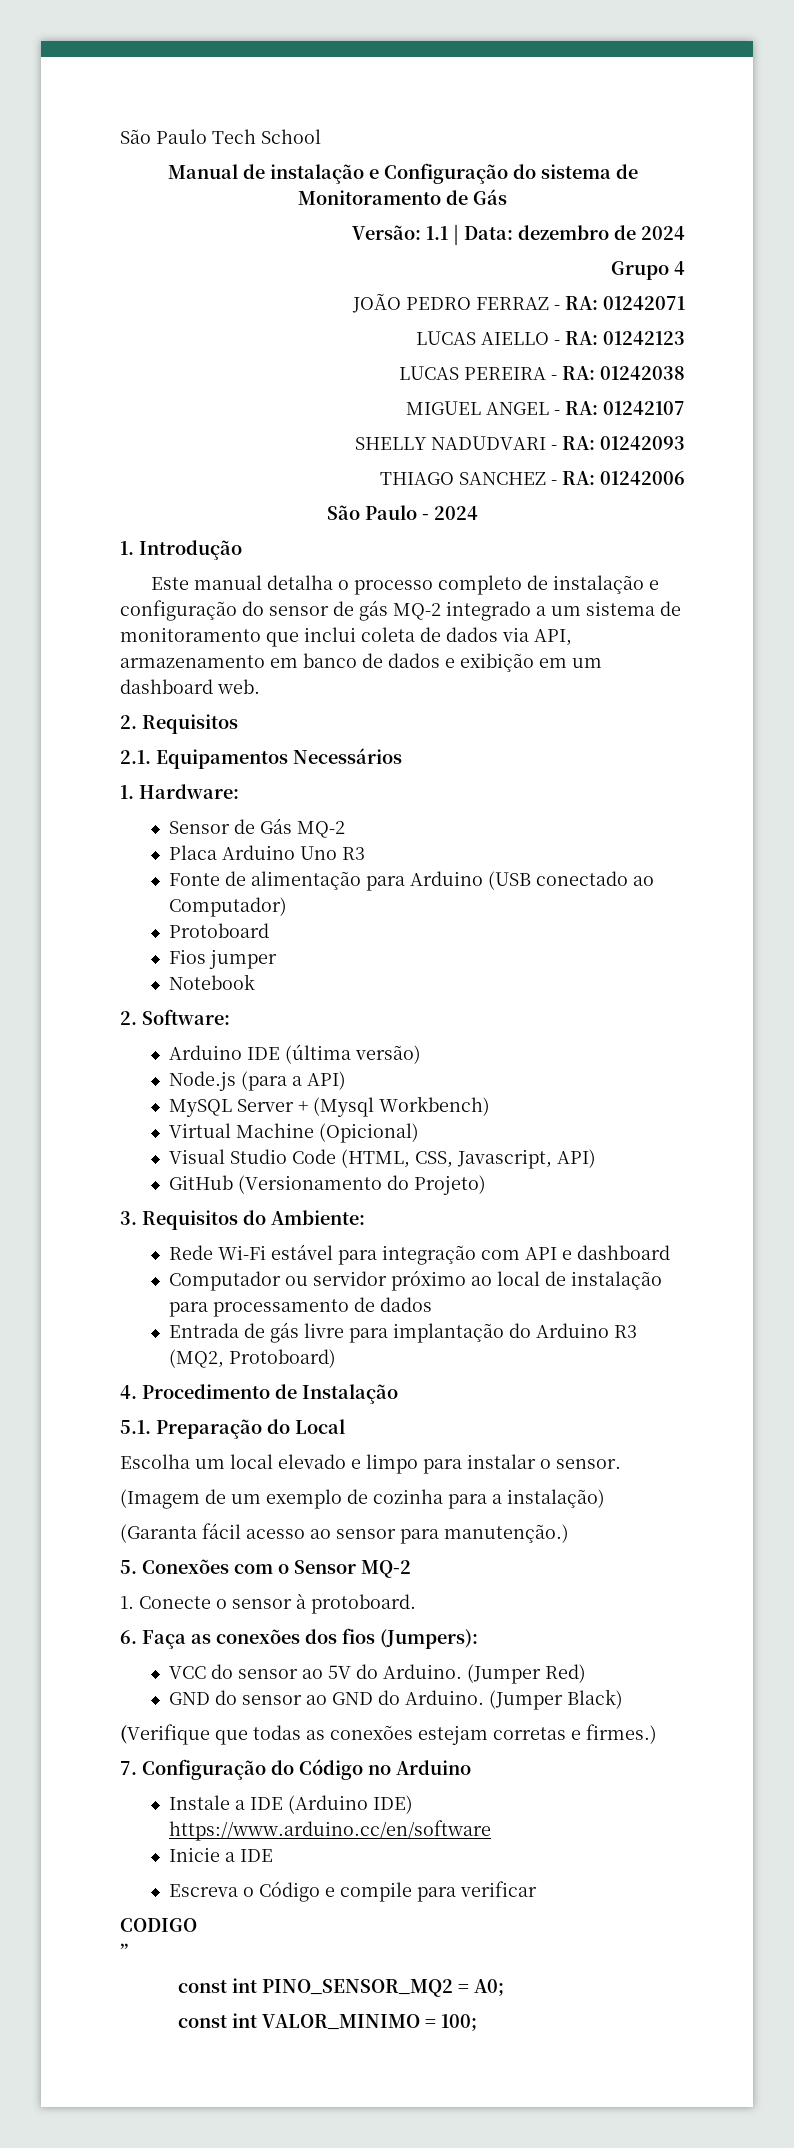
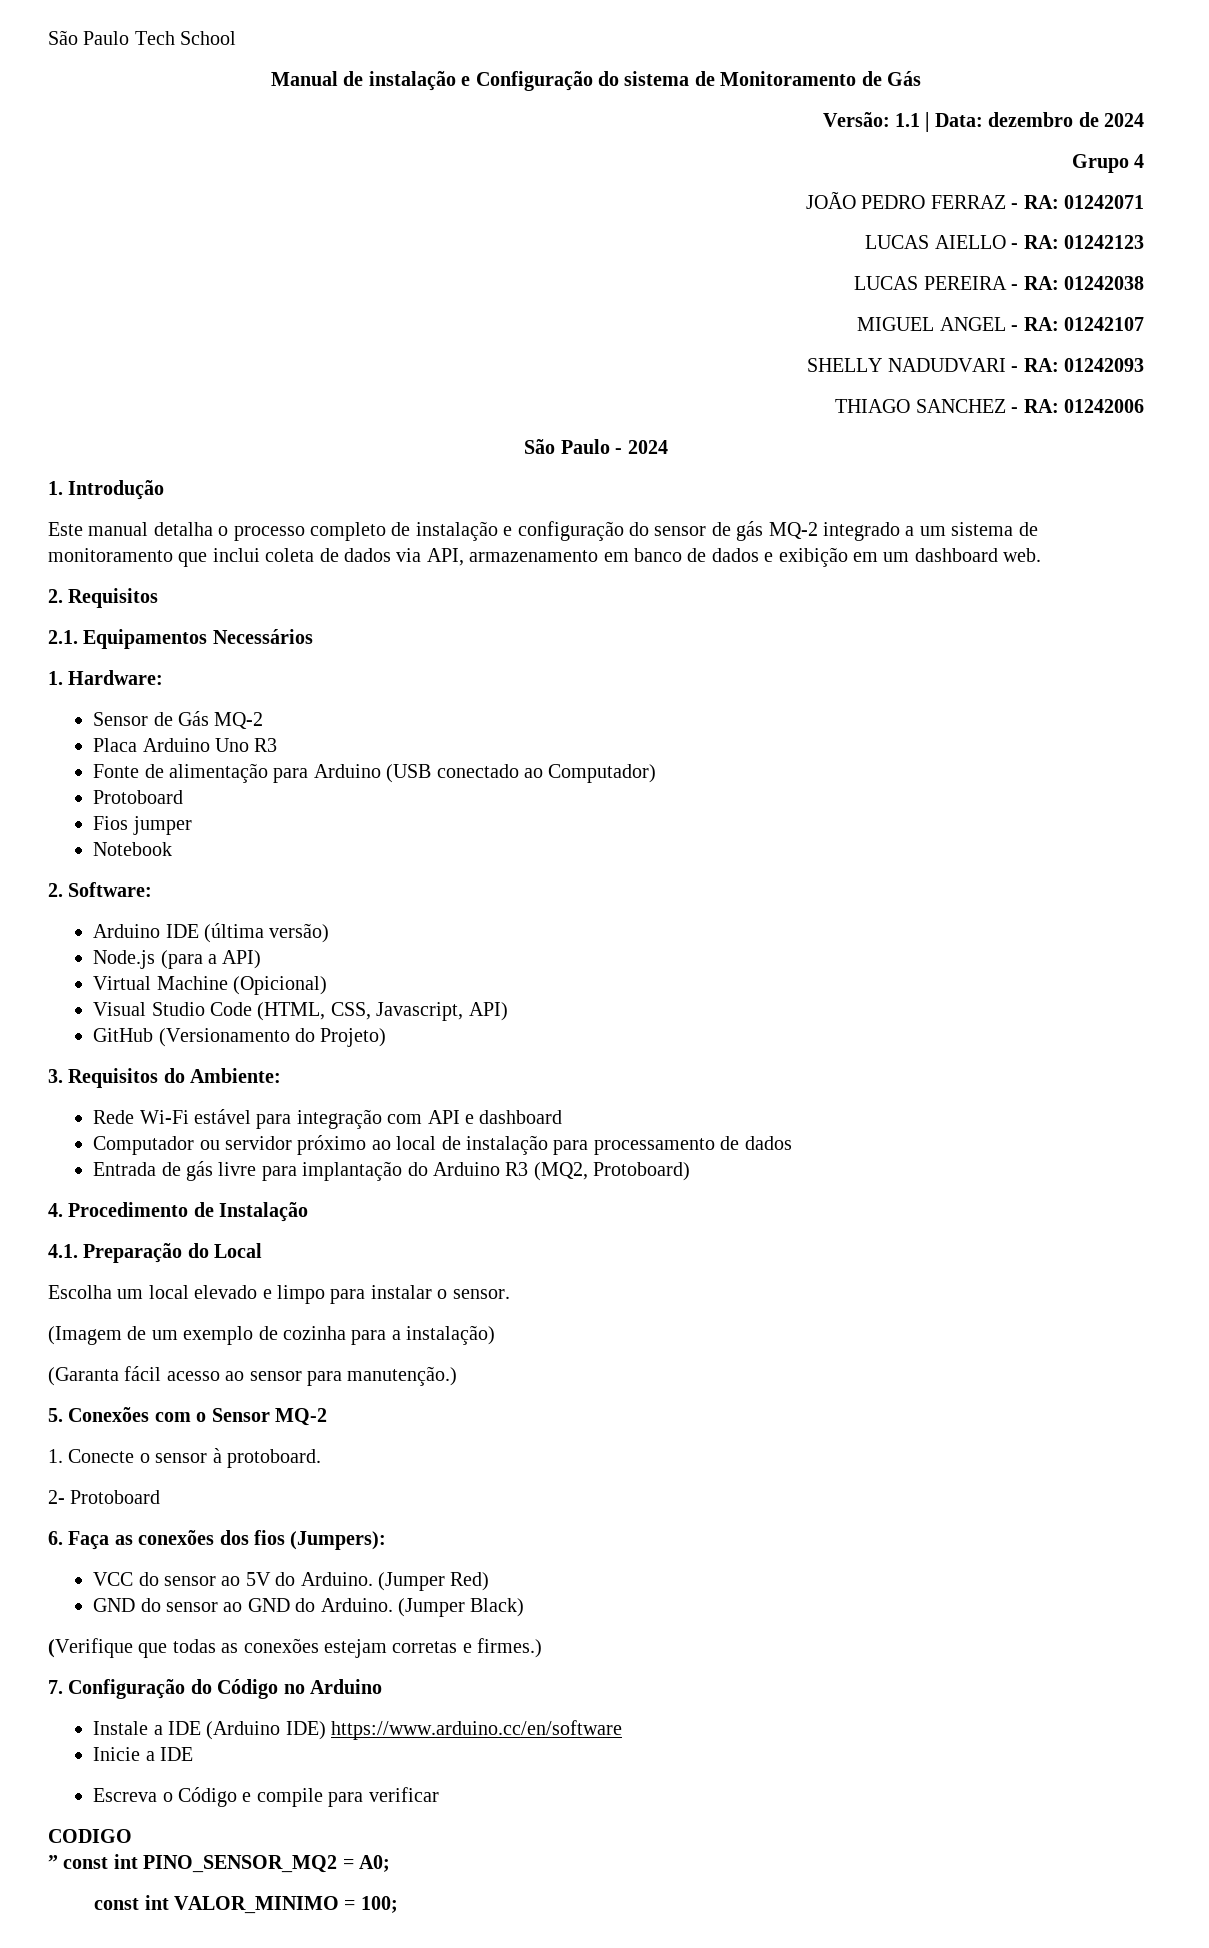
[168,1096,490,1117] // MySQL Server + (Mysql Workbench) -> (262, 959) none
[120,1420,151,1434] 5.1. -> [48,1244,78,1258] 4.1.
(416, 1604) none -> [48,1490,161,1504] // 2- Protoboard
(128, 1950) // -> (58, 1862) none

